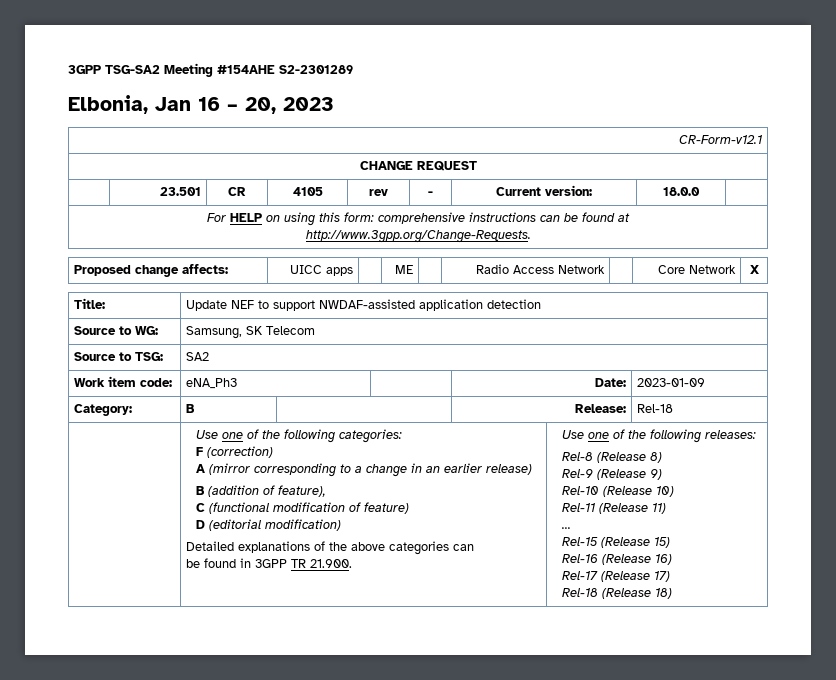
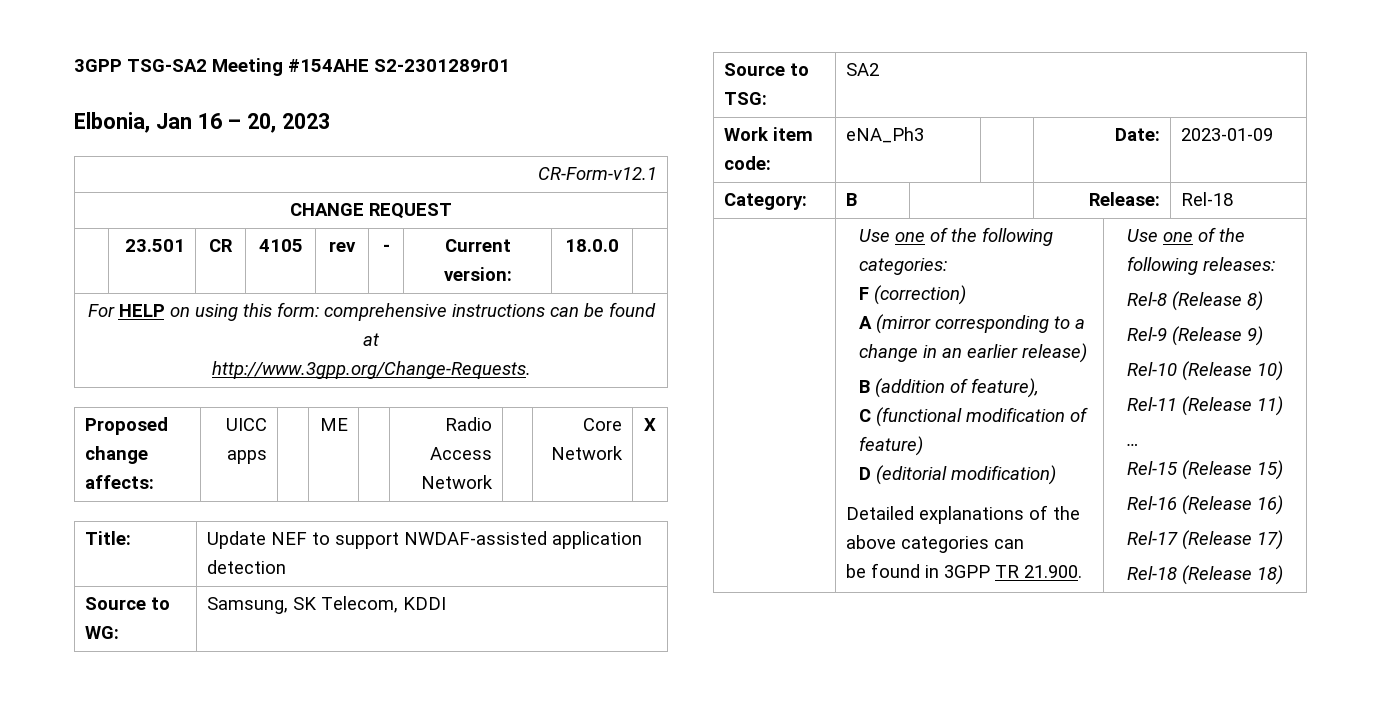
[279,65,353,74] S2-2301289 -> [374,59,510,72] S2-2301289r01
[266,326,316,335] Telecom -> [320,596,446,613] Telecom, KDDI

